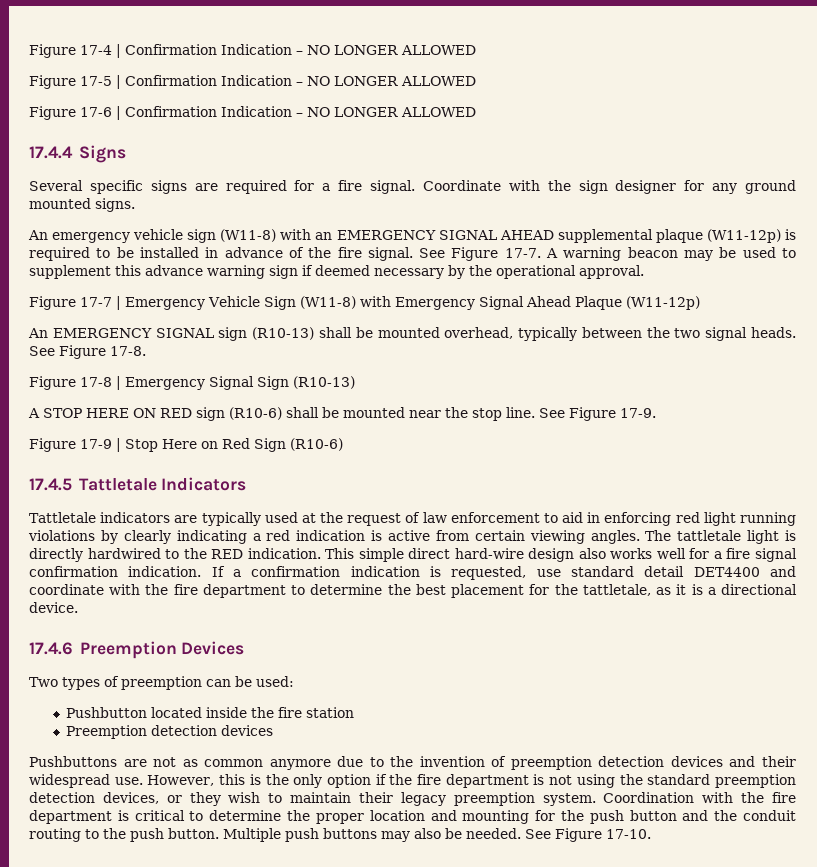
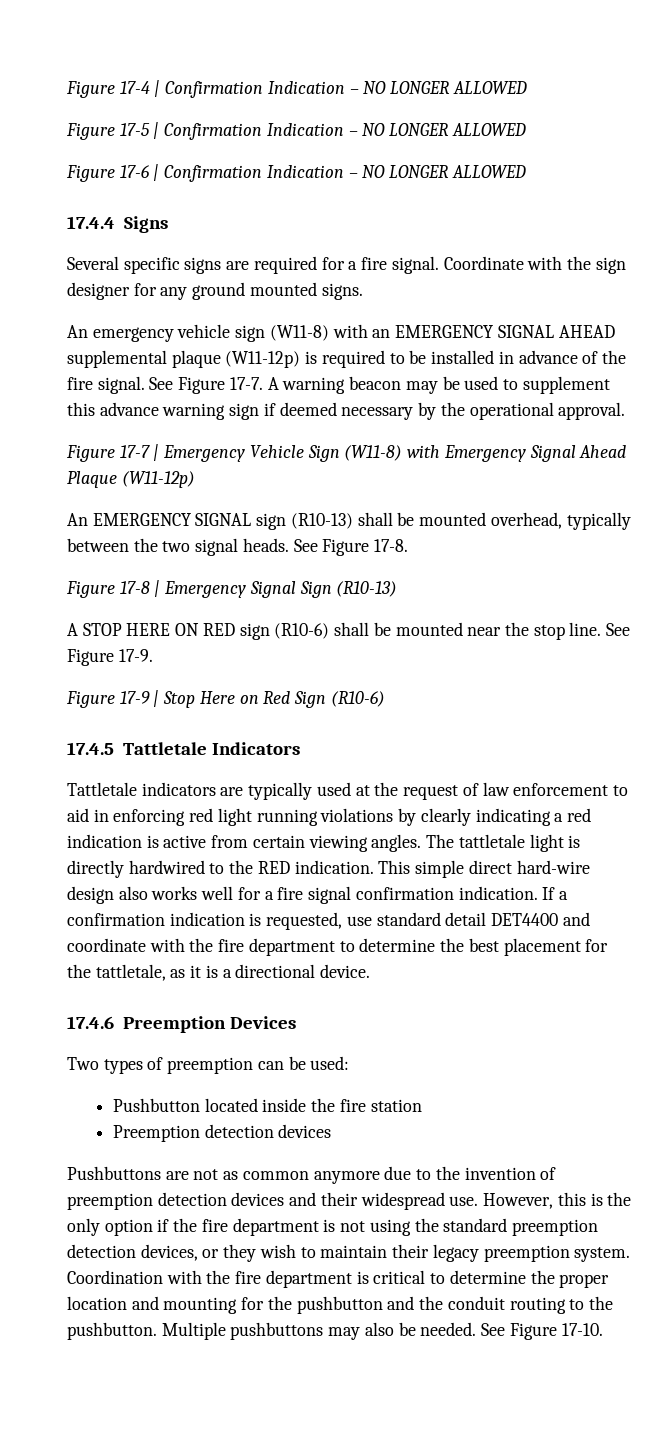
[589,810,677,824] push button -> [296,1296,383,1314] pushbutton
[130,828,377,842] push button. Multiple push buttons -> [67,1322,324,1340] pushbutton. Multiple pushbuttons

